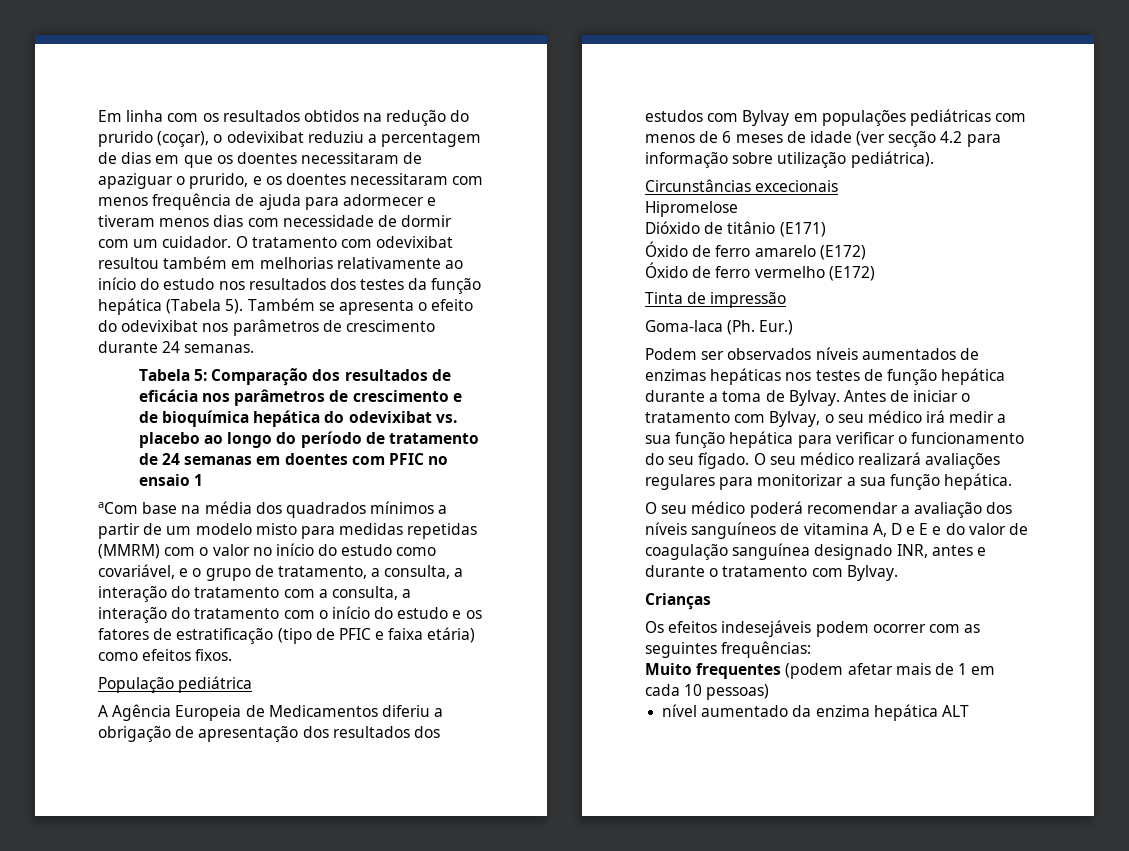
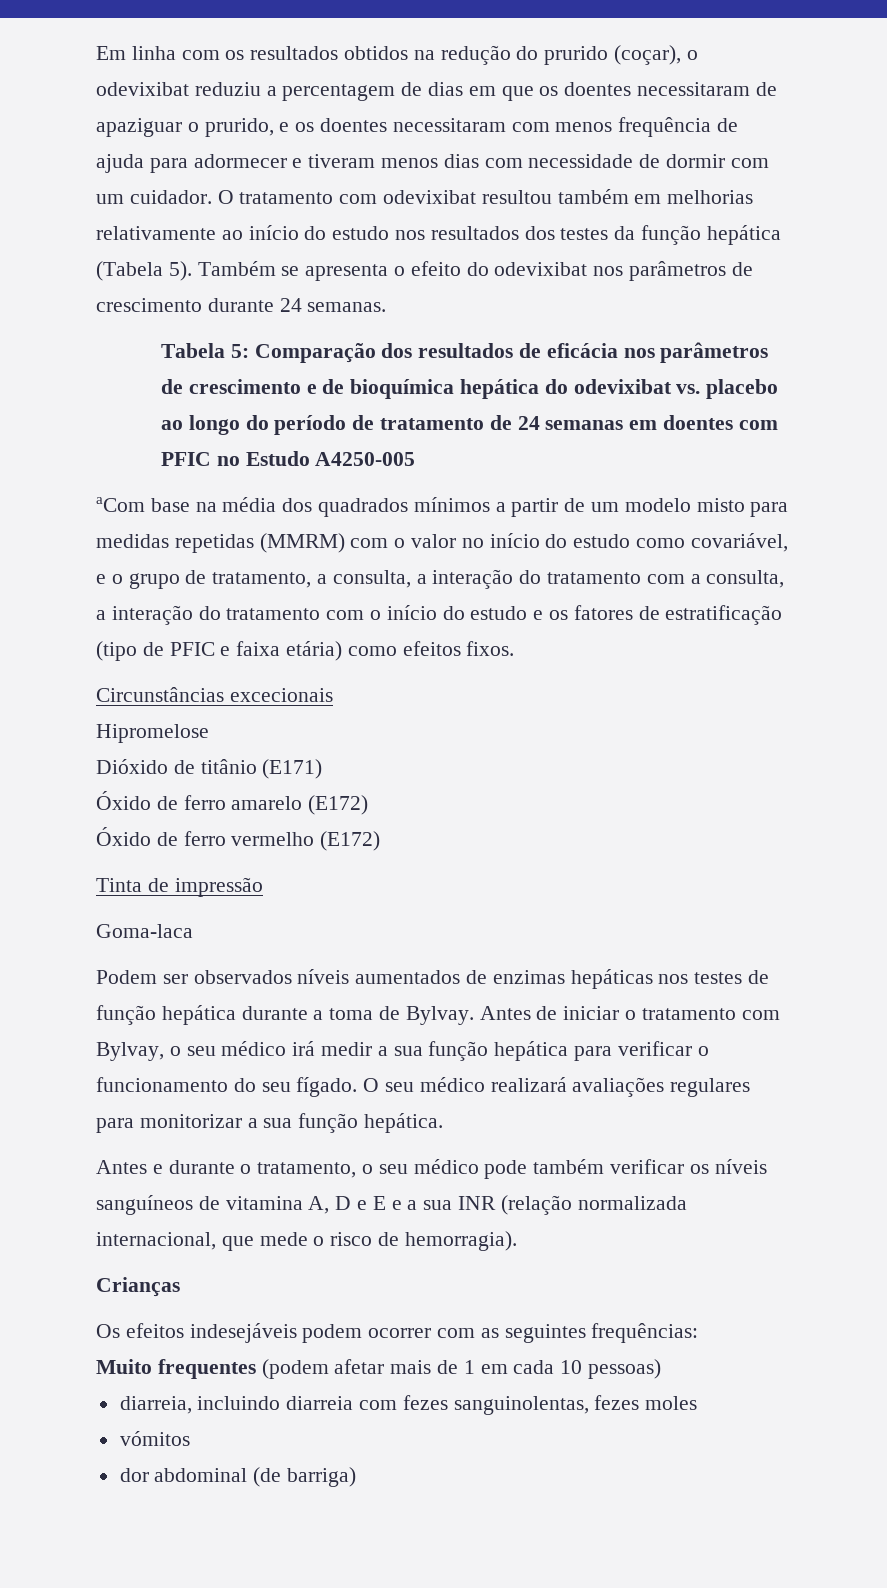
[138,474,203,486] ensaio 1 -> [245,451,416,466] Estudo A4250-005
[98,676,253,693] [98,704,444,721] [98,726,440,742] [645,109,1027,126] [645,131,1001,147] [645,151,934,168] // População pediátrica // A Agência Europeia de Medicamentos diferiu a obrigação de apresentação dos resultados dos estudos com Bylvay em populações pediátricas com menos de 6 meses de idade (ver secção 4.2 para informação sobre utilização pediátrica). -> (515, 648) none
[727,320,794,335] (Ph. Eur.) -> (193, 931) none
[645,501,1013,518] O seu médico poderá recomendar a avaliação dos -> [96,1159,709,1179] Antes e durante o tratamento, o seu médico pode também verificar os
[945,523,1029,535] [645,543,986,560] [645,565,898,581] do valor de coagulação sanguínea designado INR, antes e durante o tratamento com Bylvay. -> [407,1195,687,1215] [96,1231,517,1251] a sua INR (relação normalizada internacional, que mede o risco de hemorragia).
[662,704,969,721] nível aumentado da enzima hepática ALT -> [119,1395,698,1415] [119,1431,190,1446] [119,1467,357,1487] diarreia, incluindo diarreia com fezes sanguinolentas, fezes moles // vómitos // dor abdominal (de barriga)

